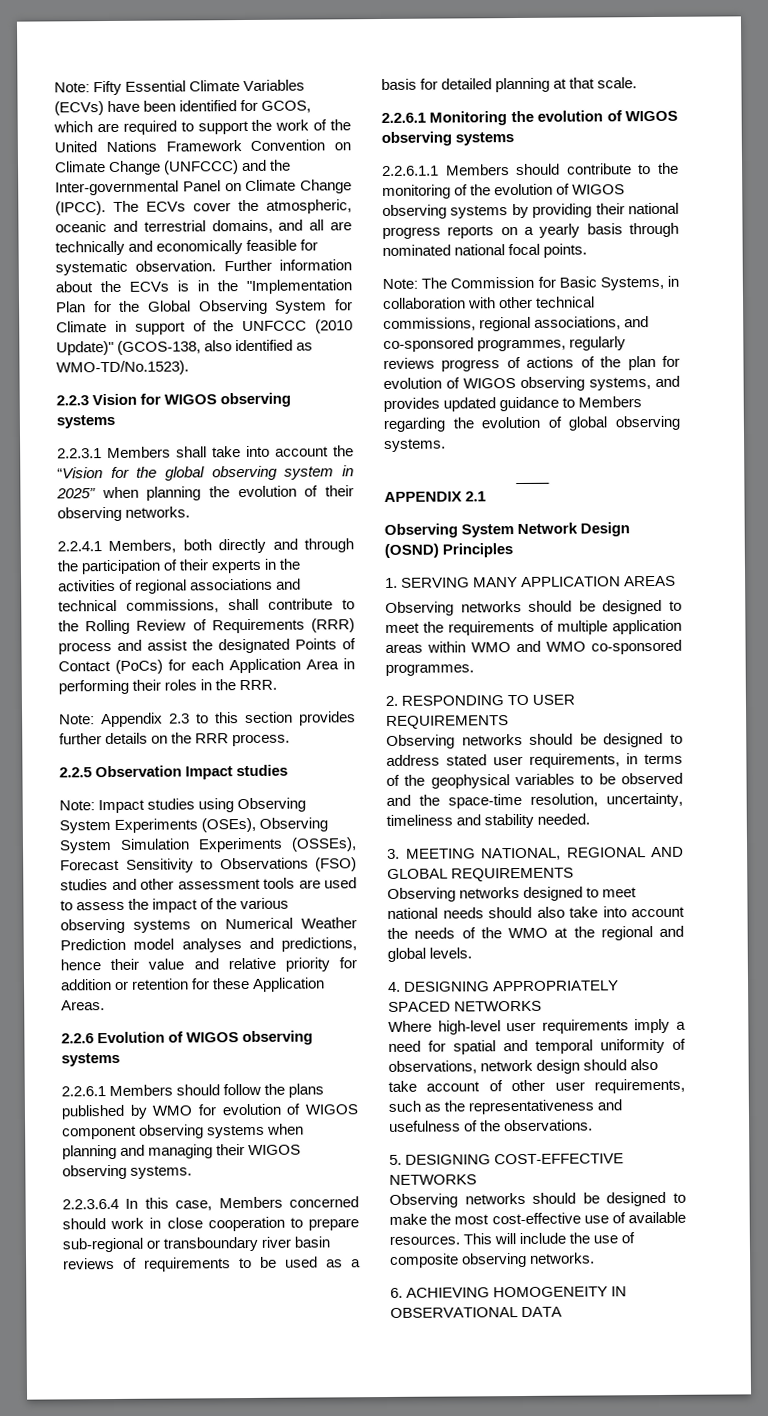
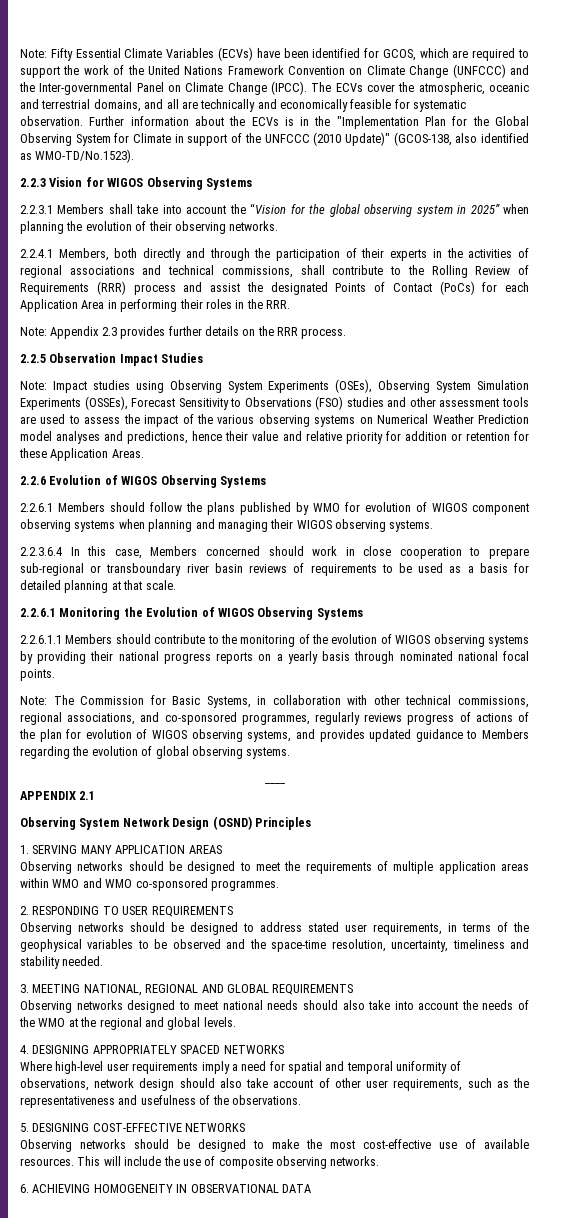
[220,392,292,408] [56,414,115,429] observing systems -> [146,177,252,190] Observing Systems
[196,711,293,724] to this section -> (117, 331) none
[236,764,289,777] studies -> [161,353,204,363] Studies
[242,1030,314,1046] [61,1052,120,1067] observing systems -> [160,475,266,488] Observing Systems
[537,110,678,122] [381,131,515,147] evolution of WIGOS observing systems -> [146,607,363,620] Evolution of WIGOS Observing Systems

